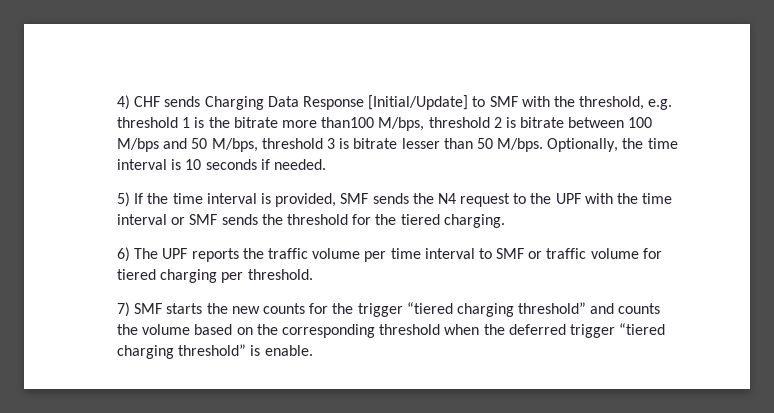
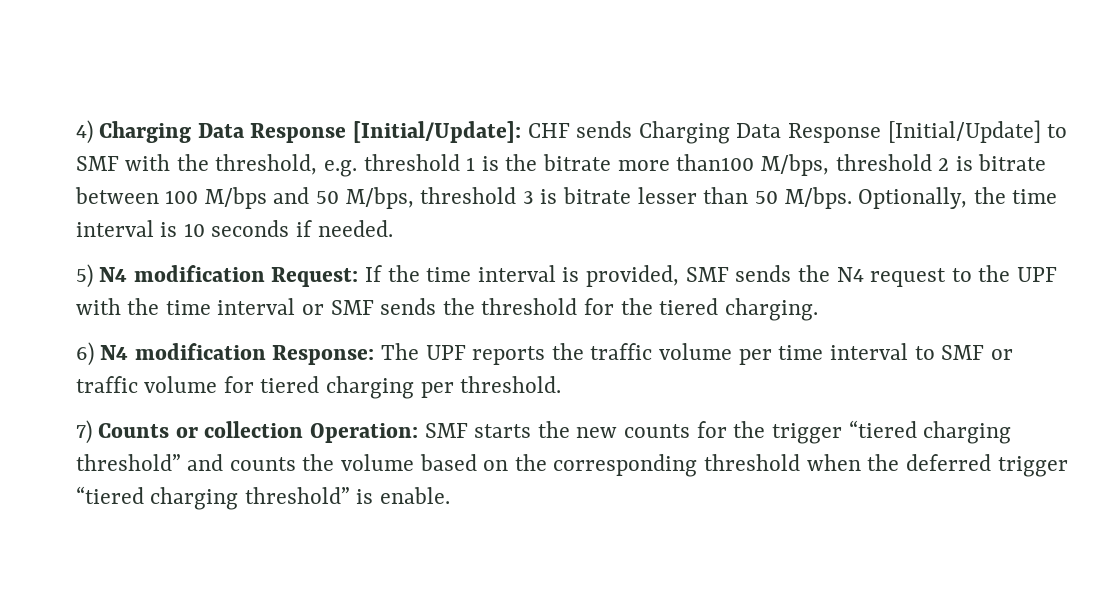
(131, 102) none -> [99,121,521,143] Charging Data Response [Initial/Update]:
(131, 199) none -> [99,265,359,287] N4 modification Request:
(131, 254) none -> [100,343,375,365] N4 modification Response:
(131, 309) none -> [98,421,418,443] Counts or collection Operation:

